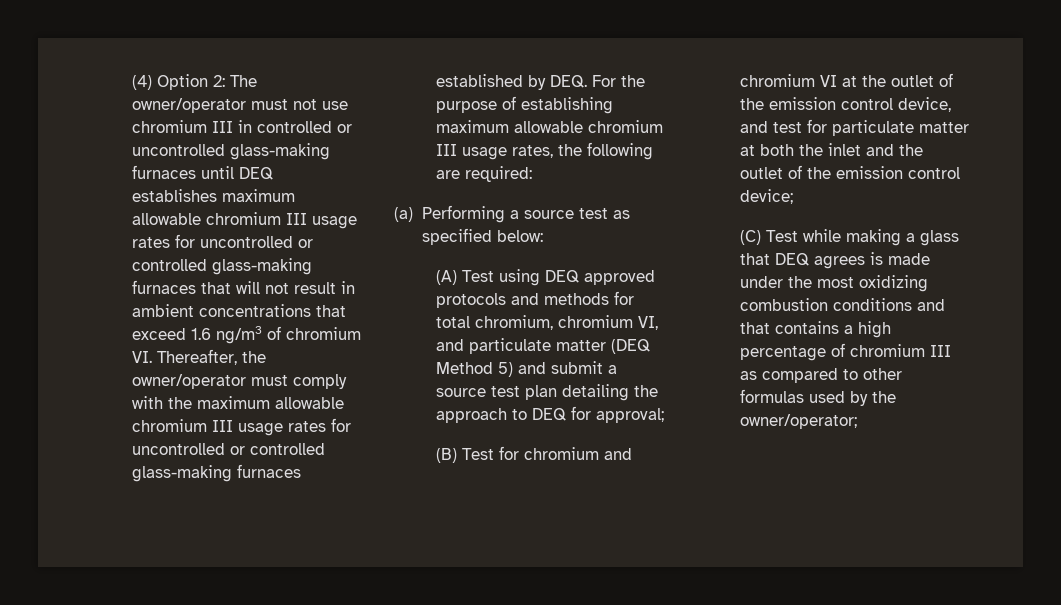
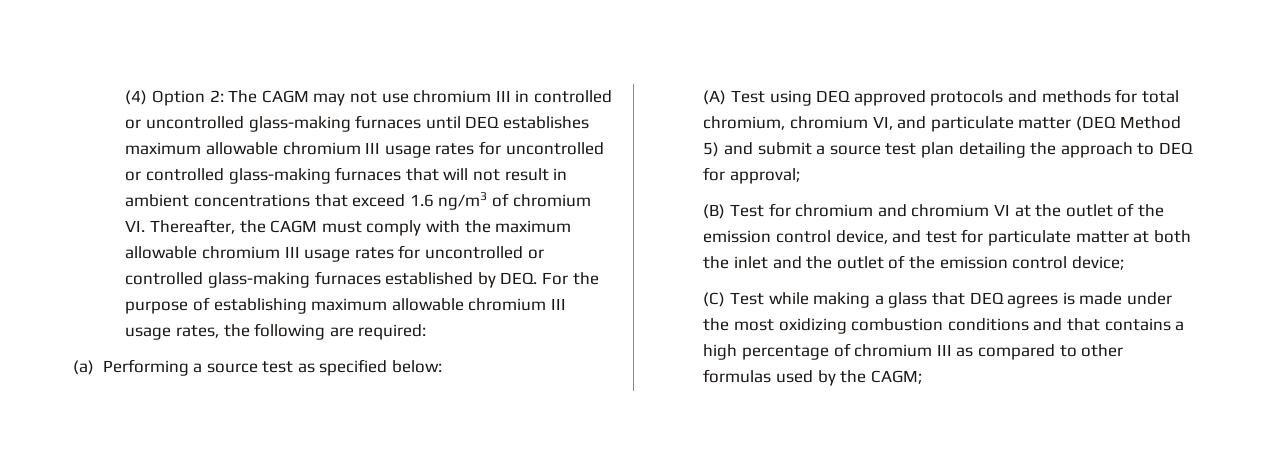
[132,98,289,113] owner/operator must -> [261,90,346,106] CAGM may
[132,374,247,389] owner/operator -> [270,220,318,233] CAGM
[740,414,858,429] owner/operator; -> [870,370,922,384] CAGM;

